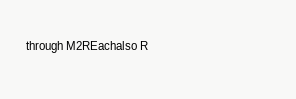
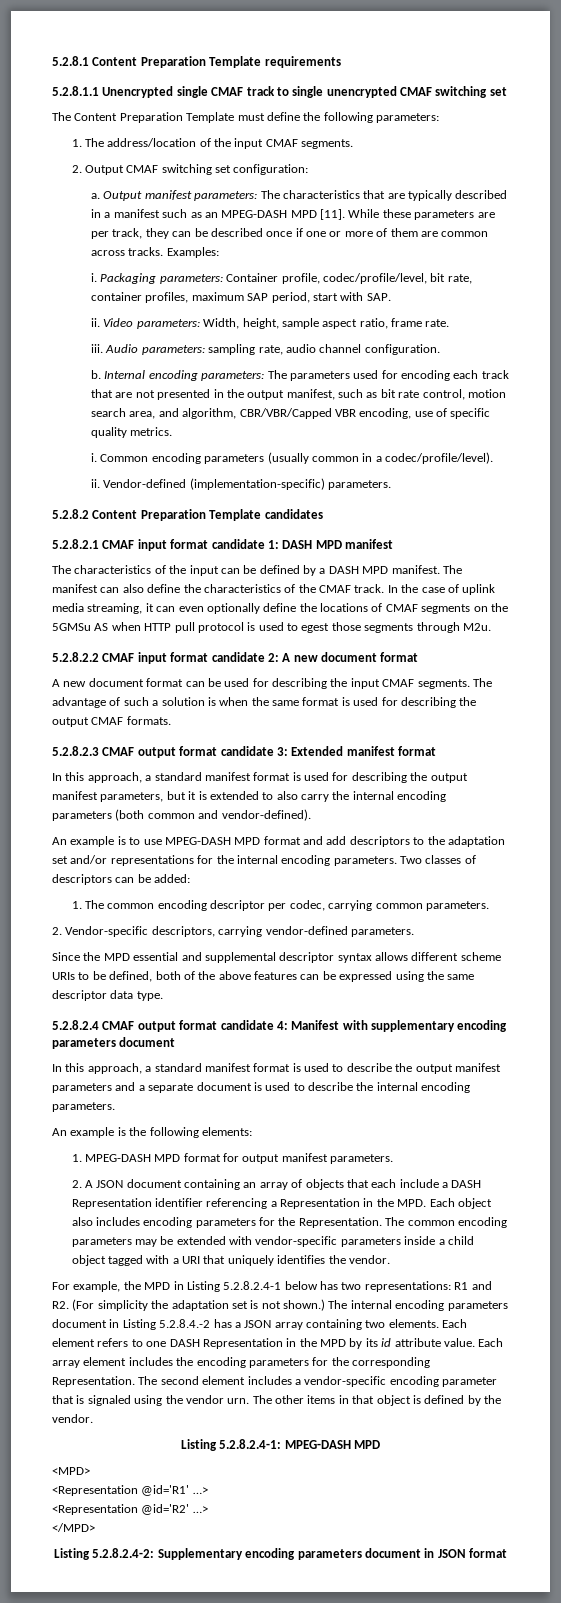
[26,41,149,53] through M2REachalso R -> [52,56,341,68] [52,86,507,98] [52,112,439,123] [71,138,354,149] [71,164,309,175] [91,190,508,201] [91,209,495,220] [91,228,489,239] [91,247,219,258] [91,273,472,284] [91,292,391,303] [91,318,450,329] [91,344,440,355] [91,370,509,381] [91,389,506,400] [91,408,491,419] [91,427,173,438] [91,452,494,464] [91,478,392,490] [52,509,323,521] [52,539,393,551] [52,565,462,576] [52,584,496,595] [52,603,508,614] [52,622,491,633] [52,652,419,664] [52,678,492,689] [52,697,477,708] [52,716,171,727] [52,746,436,758] [52,772,468,783] [52,791,447,802] [52,809,311,821] [52,836,505,847] [52,855,476,866] [52,874,191,885] [71,900,489,911] [52,926,414,937] [52,952,501,963] [52,971,475,982] [52,990,163,1001] [52,1020,508,1032] [52,1037,176,1049] [52,1063,501,1074] [52,1082,471,1093] [52,1102,115,1112] [52,1127,252,1138] [71,1153,394,1164] [71,1179,482,1190] [71,1198,492,1209] [71,1217,507,1228] [71,1236,474,1247] [71,1255,390,1266] [52,1281,492,1292] [52,1299,508,1311] [52,1319,468,1330] [52,1338,504,1349] [52,1357,430,1368] [52,1376,497,1387] [52,1395,501,1406] [52,1414,93,1423] [180,1439,381,1451] [52,1467,90,1475] [52,1485,208,1496] [52,1504,208,1515] [52,1523,95,1532] [54,1548,507,1560] 5.2.8.1 Content Preparation Template requirements // 5.2.8.1.1 Unencrypted single CMAF track to single unencrypted CMAF switching set // The Content Preparation Template must define the following parameters: // 1. The address/location of the input CMAF segments. // 2. Output CMAF switching set configuration: // a. Output manifest parameters: The characteristics that are typically described in a manifest such as an MPEG-DASH MPD [11]. While these parameters are per track, they can be described once if one or more of them are common across tracks. Examples: // i. Packaging parameters: Container profile, codec/profile/level, bit rate, container profiles, maximum SAP period, start with SAP. // ii. Video parameters: Width, height, sample aspect ratio, frame rate. // iii. Audio parameters: sampling rate, audio channel configuration. // b. Internal encoding parameters: The parameters used for encoding each track that are not presented in the output manifest, such as bit rate control, motion search area, and algorithm, CBR/VBR/Capped VBR encoding, use of specific quality metrics. // i. Common encoding parameters (usually common in a codec/profile/level). // ii. Vendor-defined (implementation-specific) parameters. // 5.2.8.2 Content Preparation Template candidates // 5.2.8.2.1 CMAF input format candidate 1: DASH MPD manifest // The characteristics of the input can be defined by a DASH MPD manifest. The manifest can also define the characteristics of the CMAF track. In the case of uplink media streaming, it can even optionally define the locations of CMAF segments on the 5GMSu AS when HTTP pull protocol is used to egest those segments through M2u. // 5.2.8.2.2 CMAF input format candidate 2: A new document format // A new document format can be used for describing the input CMAF segments. The advantage of such a solution is when the same format is used for describing the output CMAF formats. // 5.2.8.2.3 CMAF output format candidate 3: Extended manifest format // In this approach, a standard manifest format is used for describing the output manifest parameters, but it is extended to also carry the internal encoding parameters (both common and vendor-defined). // An example is to use MPEG-DASH MPD format and add descriptors to the adaptation set and/or representations for the internal encoding parameters. Two classes of descriptors can be added: // 1. The common encoding descriptor per codec, carrying common parameters. // 2. Vendor-specific descriptors, carrying vendor-defined parameters. // Since the MPD essential and supplemental descriptor syntax allows different scheme URIs to be defined, both of the above features can be expressed using the same descriptor data type. // 5.2.8.2.4 CMAF output format candidate 4: Manifest with supplementary encoding parameters document // In this approach, a standard manifest format is used to describe the output manifest parameters and a separate document is used to describe the internal encoding parameters. // An example is the following elements: // 1. MPEG-DASH MPD format for output manifest parameters. // 2. A JSON document containing an array of objects that each include a DASH Representation identifier referencing a Representation in the MPD. Each object also includes encoding parameters for the Representation. The common encoding parameters may be extended with vendor-specific parameters inside a child object tagged with a URI that uniquely identifies the vendor. // For example, the MPD in Listing 5.2.8.2.4-1 below has two representations: R1 and R2. (For simplicity the adaptation set is not shown.) The internal encoding parameters document in Listing 5.2.8.4.-2 has a JSON array containing two elements. Each element refers to one DASH Representation in the MPD by its id attribute value. Each array element includes the encoding parameters for the corresponding Representation. The second element includes a vendor-specific encoding parameter that is signaled using the vendor urn. The other items in that object is defined by the vendor. // Listing 5.2.8.2.4-1: MPEG-DASH MPD // <MPD> // <Representation @id='R1' …> // <Representation @id='R2' …> // </MPD> // Listing 5.2.8.2.4-2: Supplementary encoding parameters document in JSON format

